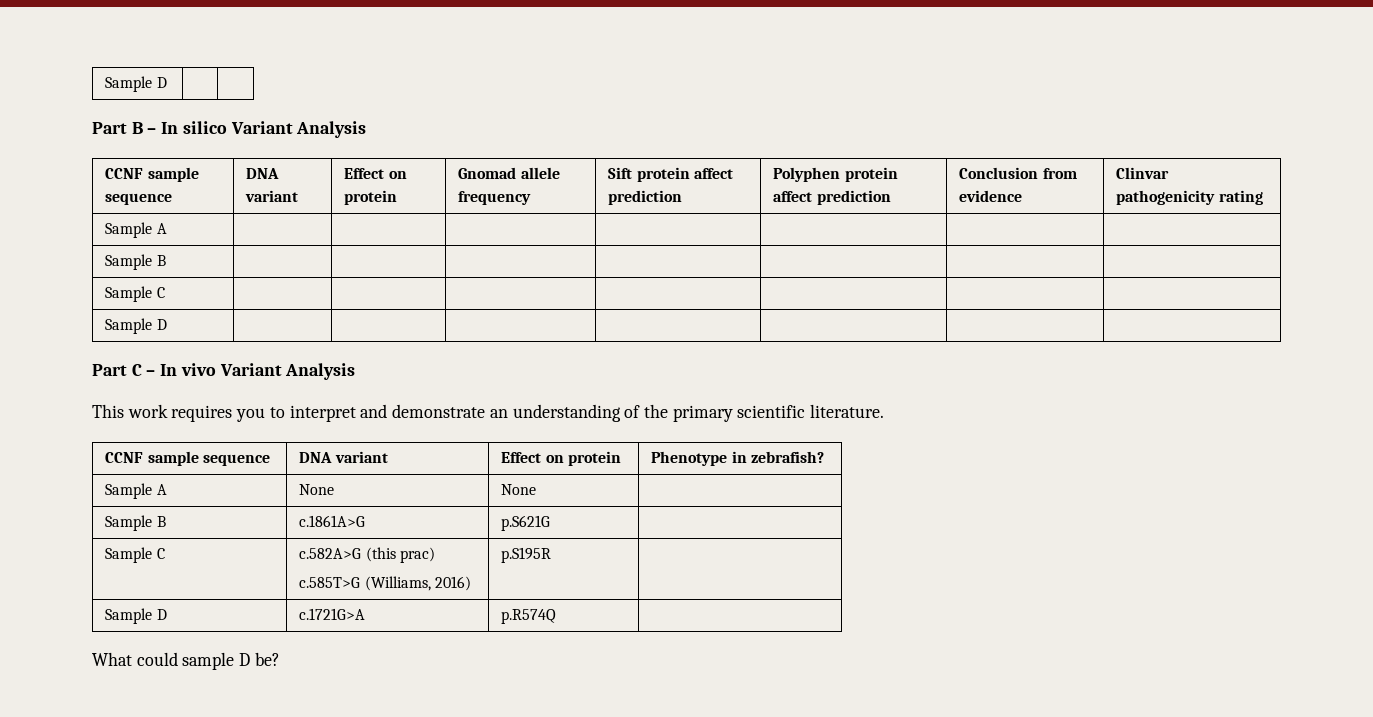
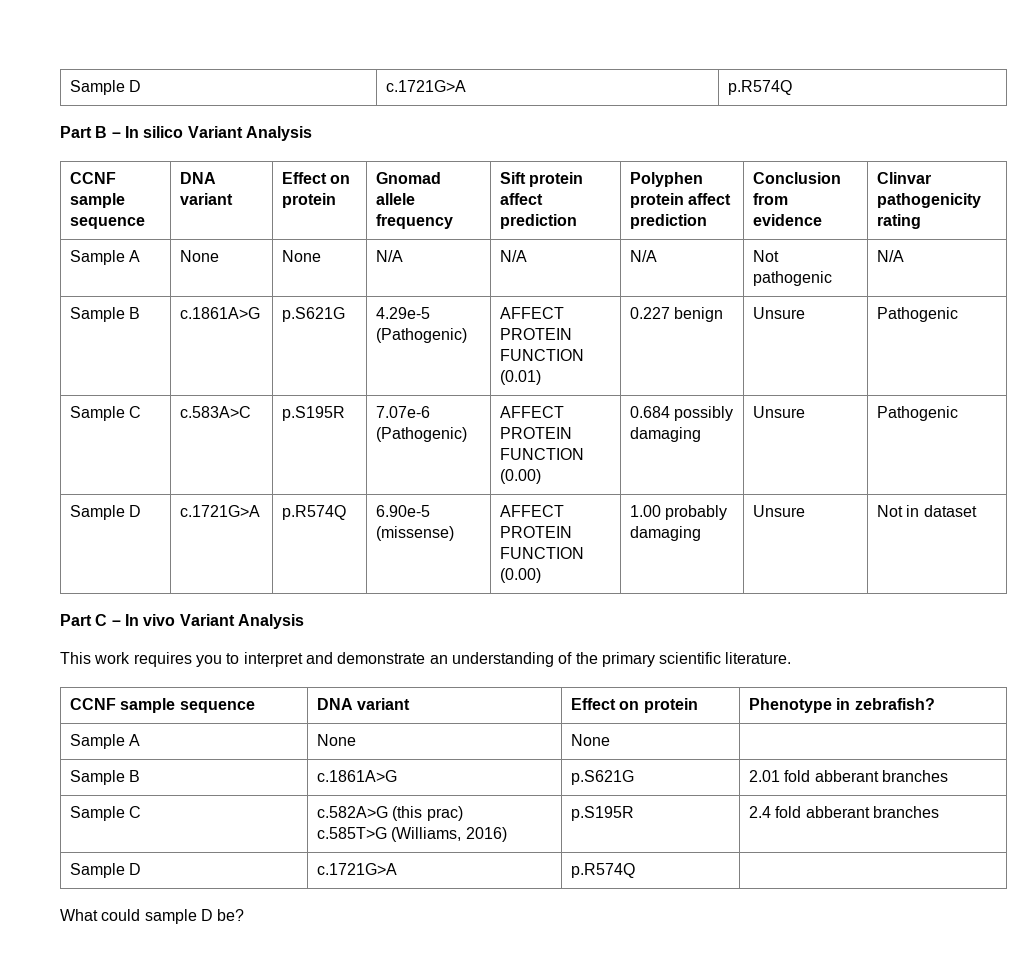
[105,76,167,92] Sample D | | -> [70,80,142,95] [386,80,467,92] [728,80,793,95] Sample D | c.1721G>A | p.R574Q
[105,254,166,270] [105,286,165,302] [105,318,167,334] | | | | | | // Sample B | | | | | | | // Sample C | | | | | | | // Sample D | | | | | | | -> [180,250,220,262] [282,250,322,262] [376,250,404,262] [500,250,528,262] [630,250,658,262] [753,250,780,262] [753,271,833,286] [877,250,905,262] [70,307,141,322] [180,307,261,319] [282,307,346,322] [376,307,431,319] [376,328,468,343] [500,307,565,319] [500,328,573,340] [500,349,585,361] [500,370,542,385] [630,307,724,322] [753,307,806,319] [877,307,959,322] [70,406,142,421] [180,406,252,418] [282,406,346,421] [376,406,431,418] [376,427,468,442] [500,406,565,418] [500,427,573,439] [500,448,585,460] [500,469,542,484] [630,406,734,421] [630,427,702,442] [753,406,806,418] [877,406,959,421] [70,505,142,520] [180,505,261,517] [282,505,347,520] [376,505,431,517] [376,526,455,541] [500,505,565,517] [500,526,573,538] [500,547,585,559] [500,568,542,583] [630,505,728,520] [630,526,702,541] [753,505,806,517] [877,505,977,517] None | None | N/A | N/A | N/A | Not pathogenic | N/A // Sample B | c.1861A>G | p.S621G | 4.29e-5 (Pathogenic) | AFFECT PROTEIN FUNCTION (0.01) | 0.227 benign | Unsure | Pathogenic // Sample C | c.583A>C | p.S195R | 7.07e-6 (Pathogenic) | AFFECT PROTEIN FUNCTION (0.00) | 0.684 possibly damaging | Unsure | Pathogenic // Sample D | c.1721G>A | p.R574Q | 6.90e-5 (missense) | AFFECT PROTEIN FUNCTION (0.00) | 1.00 probably damaging | Unsure | Not in dataset
(551, 523) none -> [749,770,949,782] 2.01 fold abberant branches
(552, 555) none -> [749,806,940,818] 2.4 fold abberant branches

